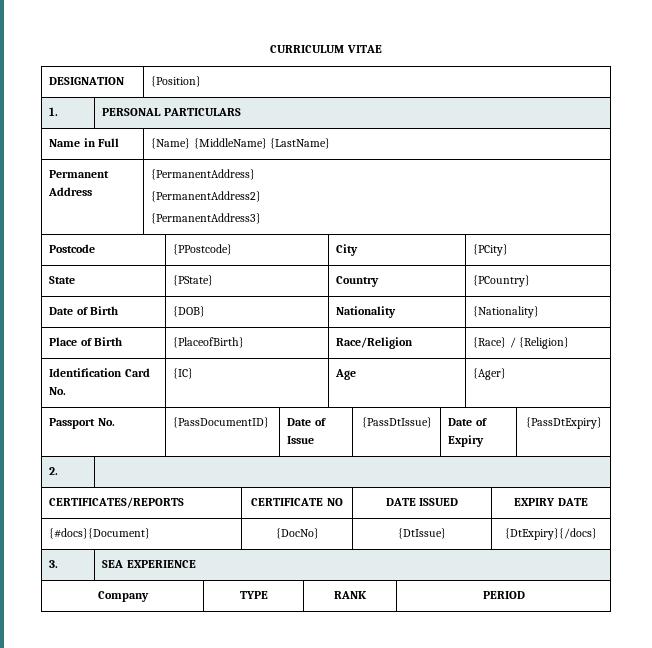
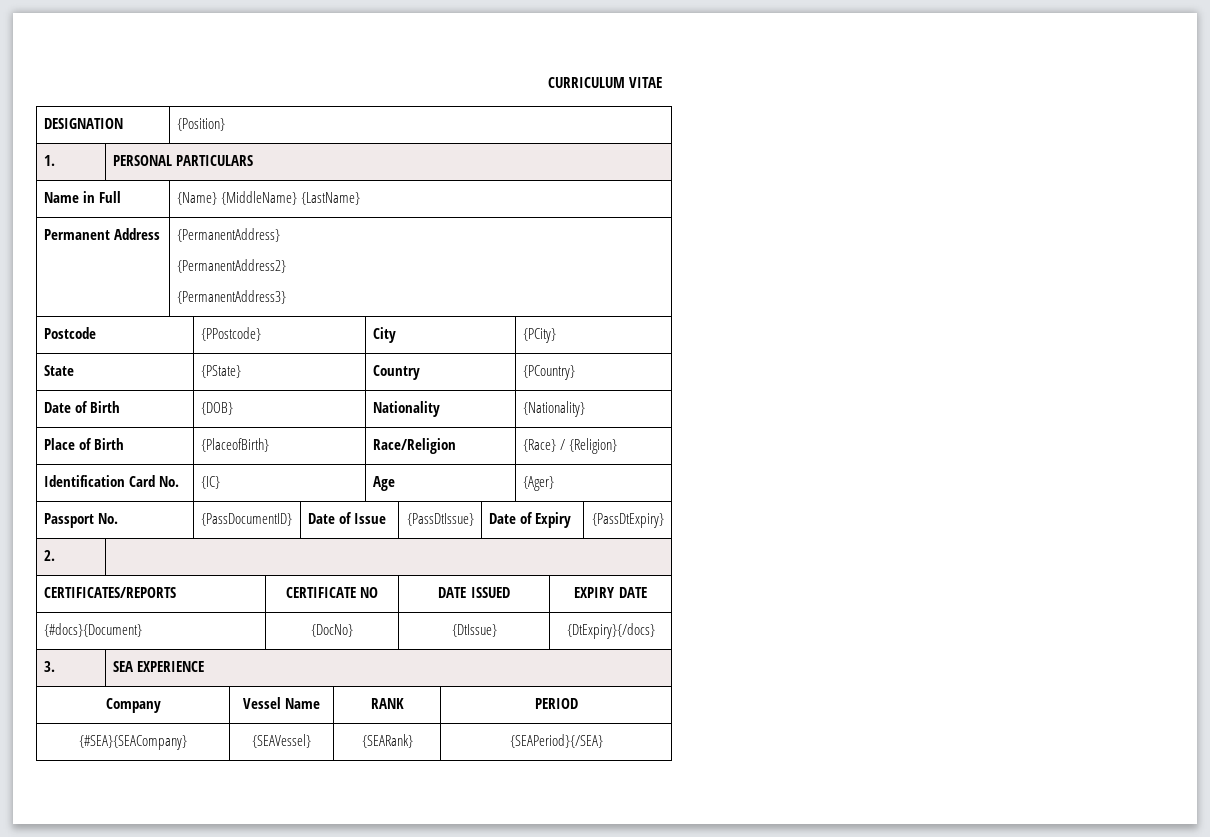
[239,591,268,599] TYPE -> [242,697,321,709] Vessel Name
(525, 595) none -> [79,735,187,750] [252,734,311,748] [361,734,413,748] [509,734,603,748] // {#SEA}{SEACompany} | {SEAVessel} | {SEARank} | {SEAPeriod}{/SEA}

